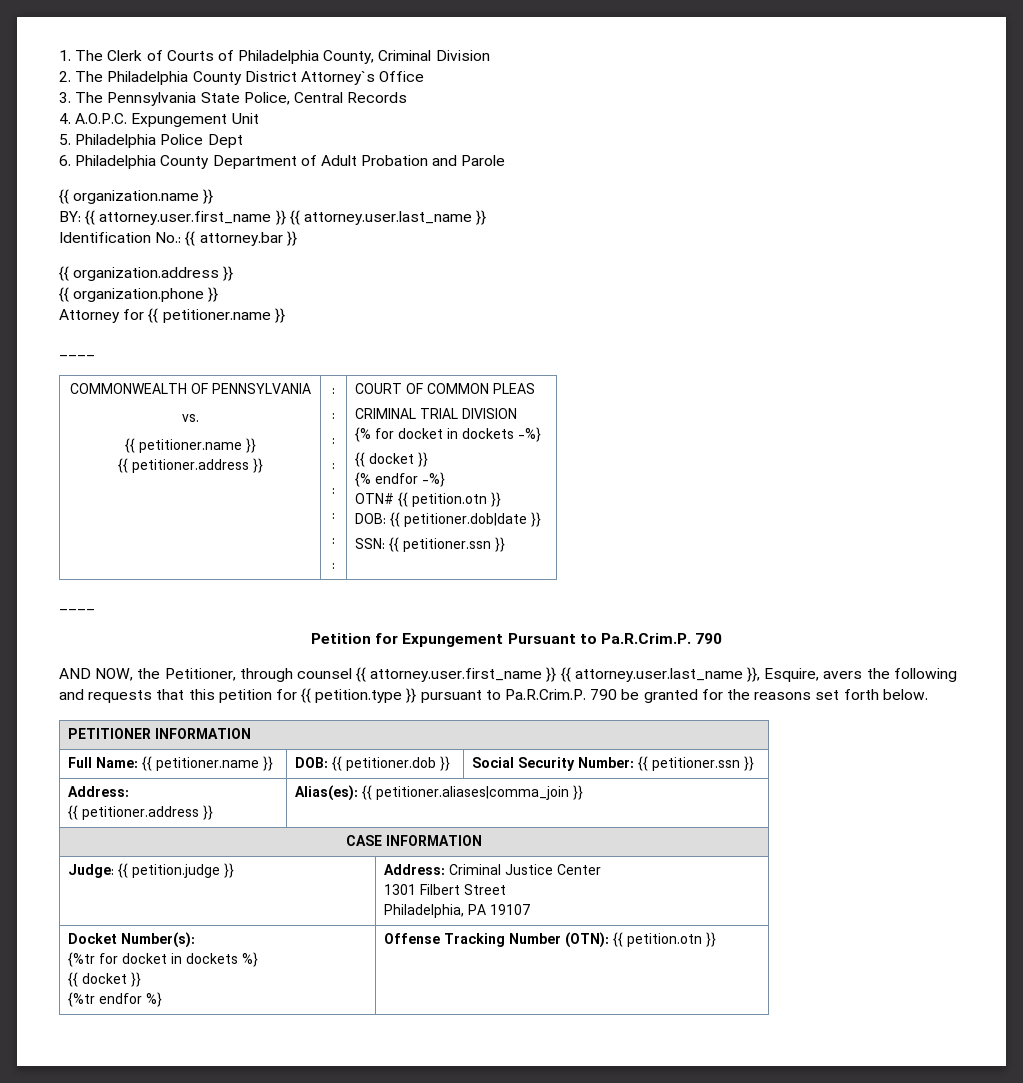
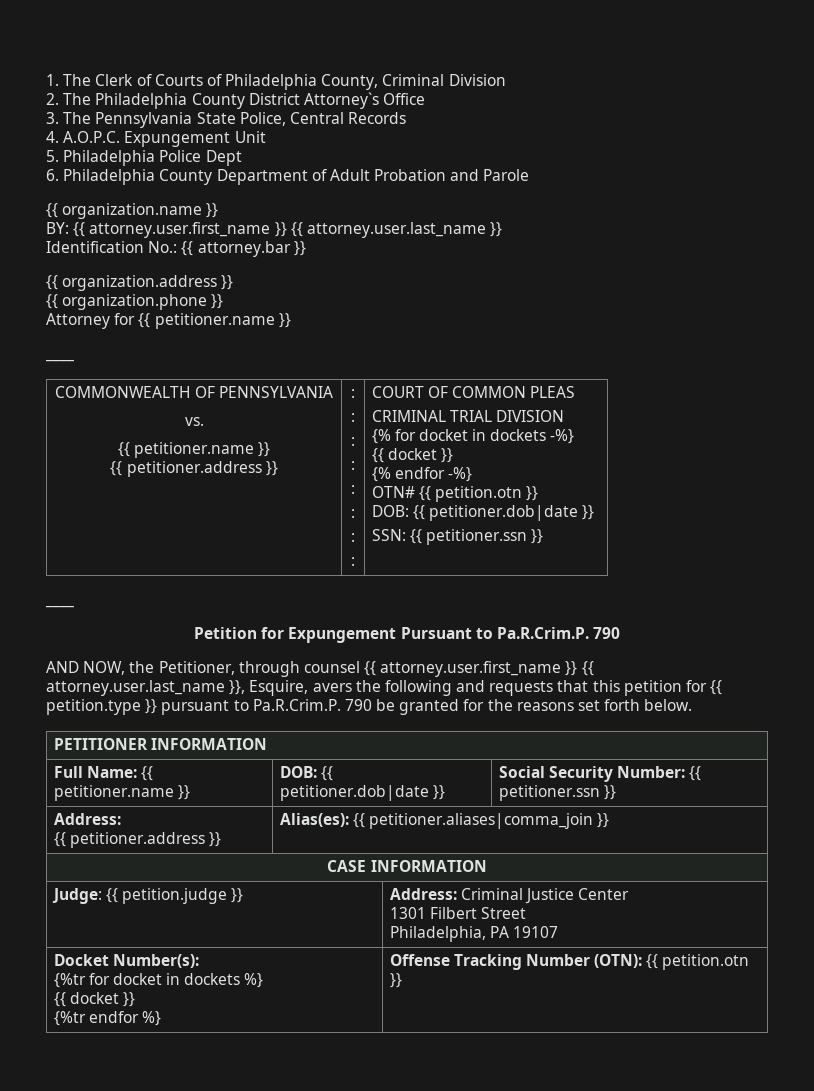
[346,757,437,771] petitioner.dob -> [279,785,429,801] petitioner.dob|date

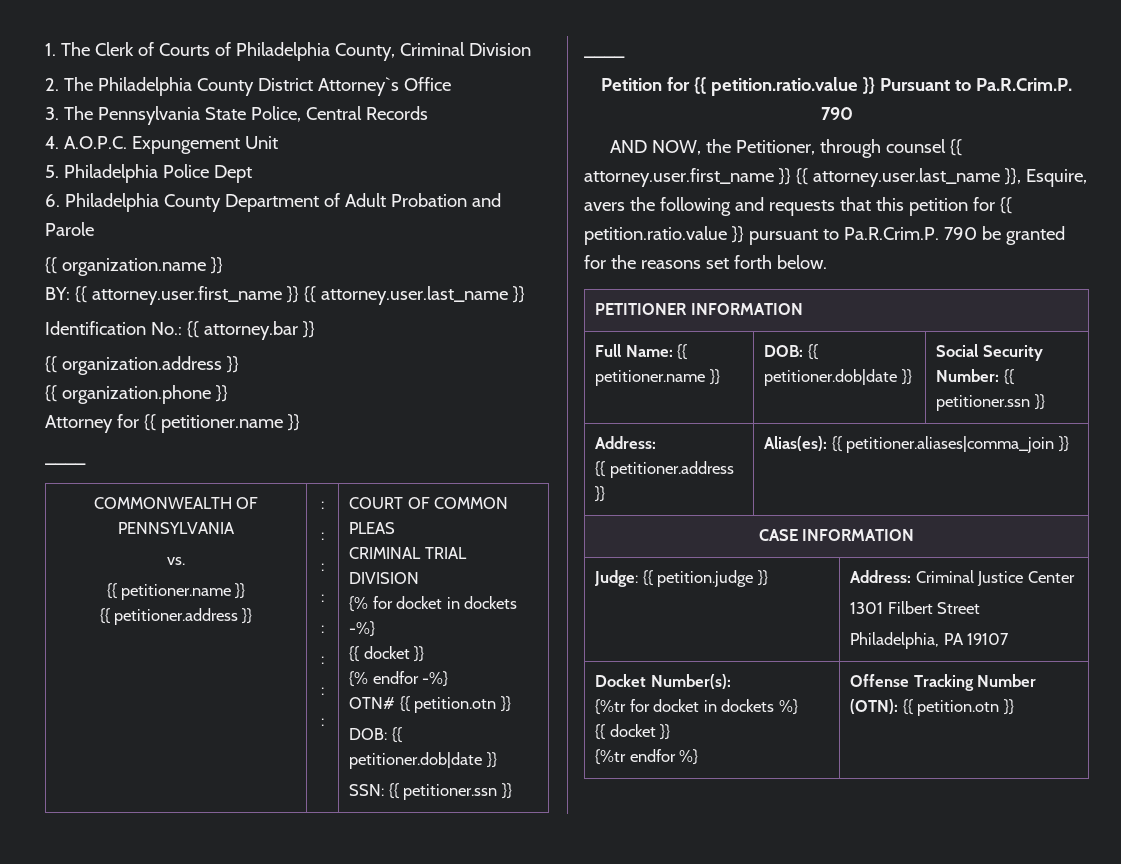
[288,627,397,643] Expungement -> [694,77,876,96] {{ petition.ratio.value }}
[46,699,141,715] petition.type -> [584,226,727,245] petition.ratio.value

